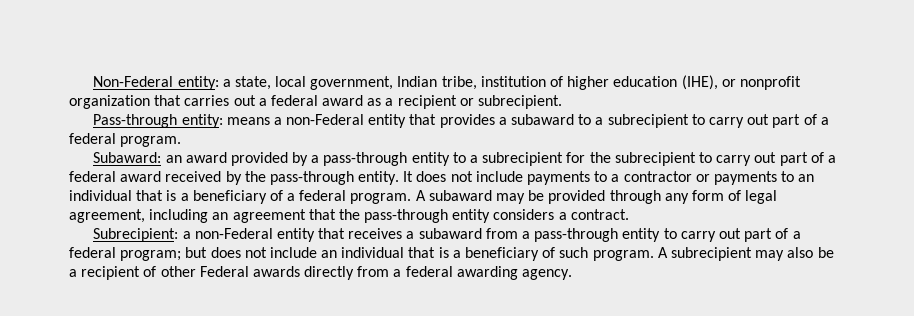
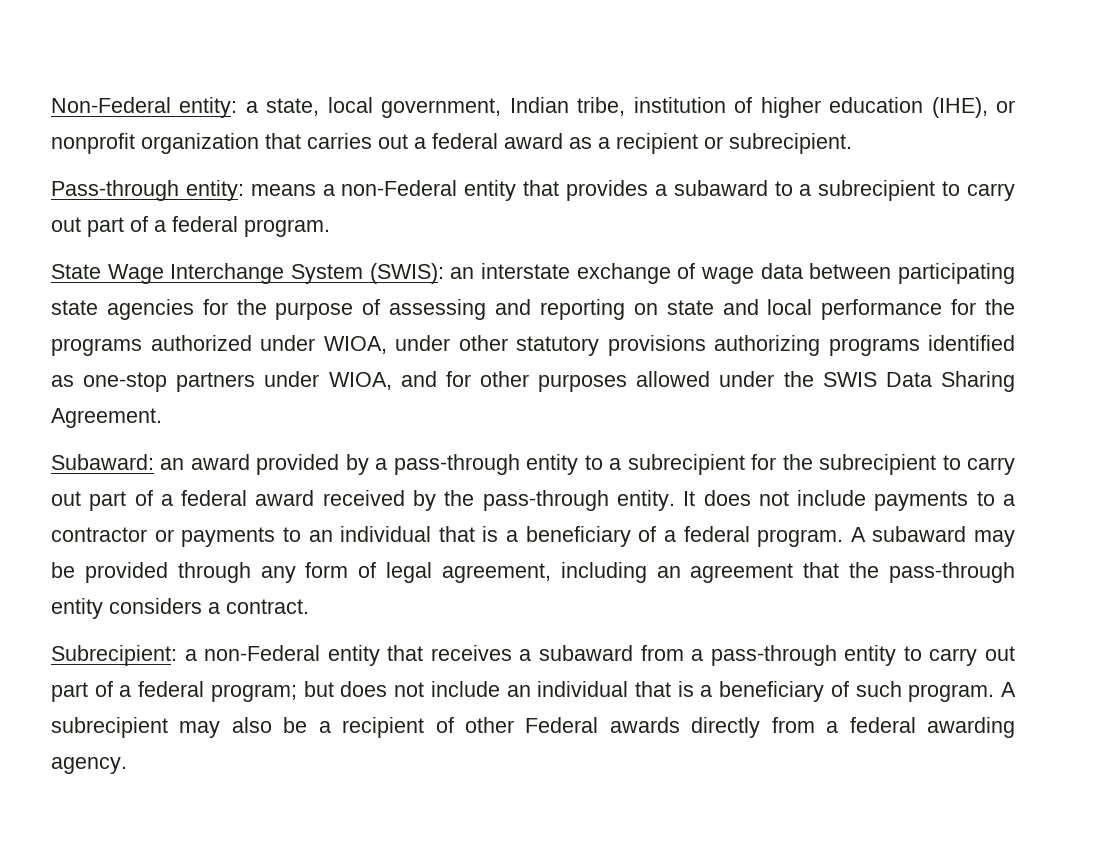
(182, 141) none -> [51,263,1015,284] [51,299,1016,320] [51,335,1015,356] [51,371,1015,392] [51,408,162,428] // State Wage Interchange System (SWIS): an interstate exchange of wage data between participating state agencies for the purpose of assessing and reporting on state and local performance for the programs authorized under WIOA, under other statutory provisions authorizing programs identified as one-stop partners under WIOA, and for other purposes allowed under the SWIS Data Sharing Agreement.

